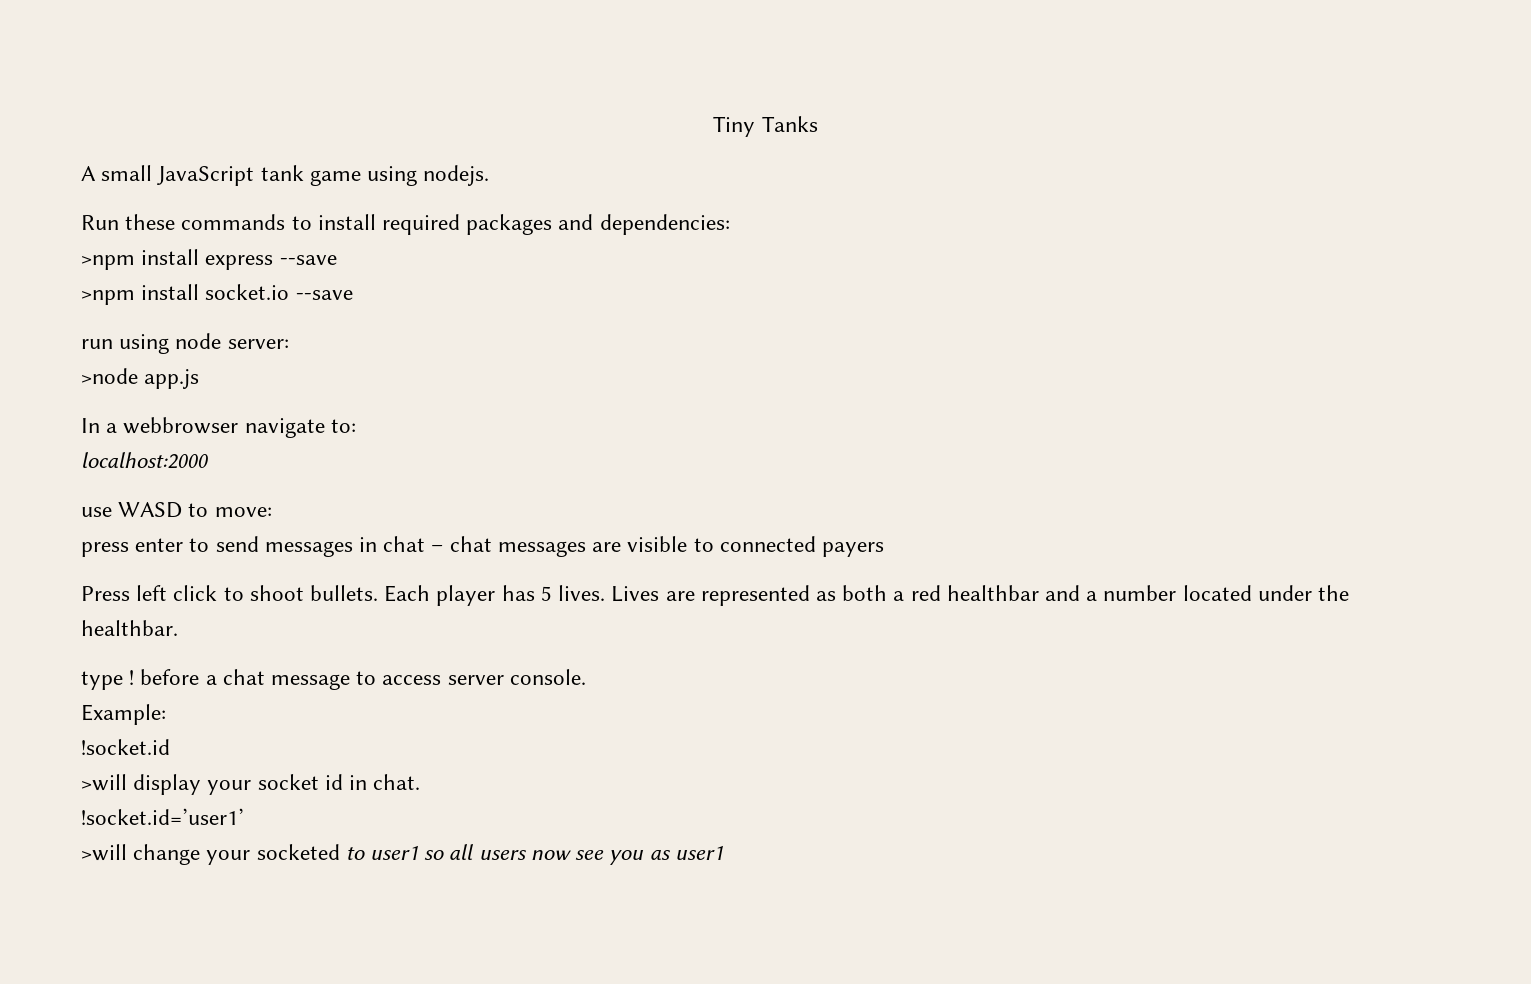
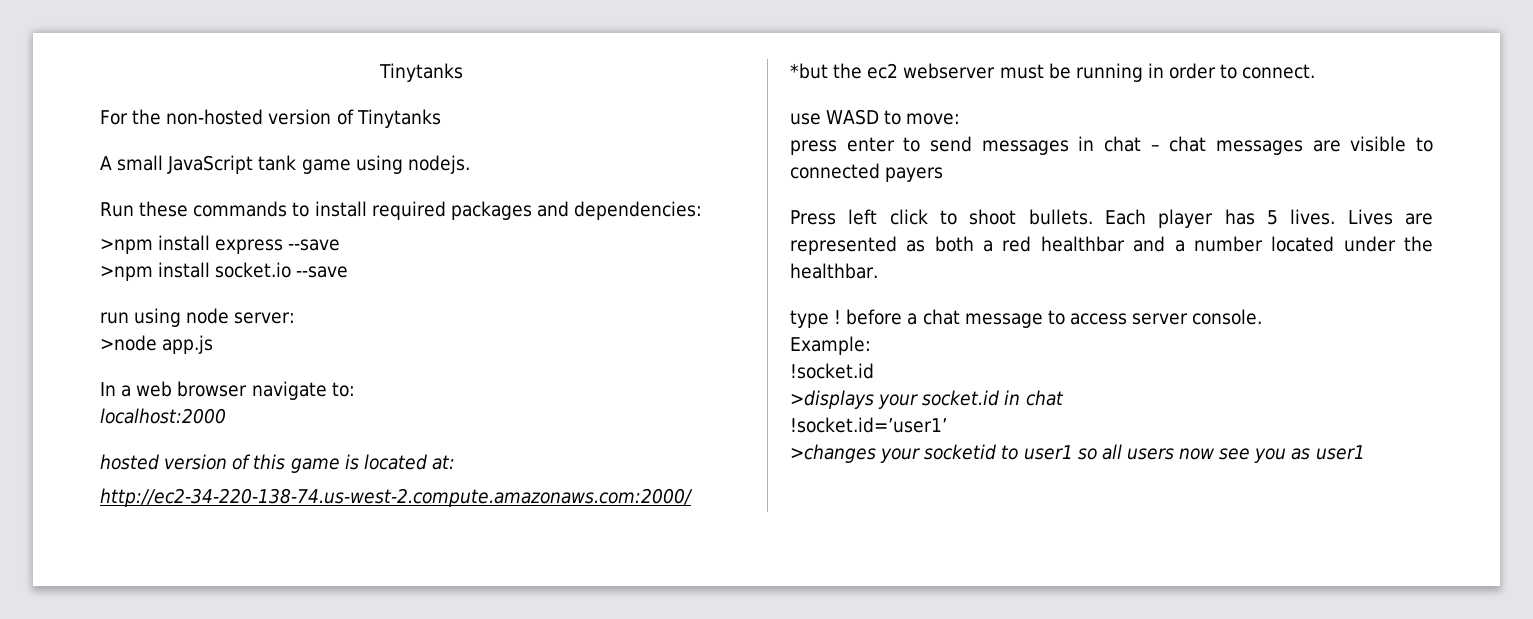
[713,116,818,137] Tiny Tanks -> [379,63,463,82] [100,109,441,128] Tinytanks // For the non-hosted version of Tinytanks
[123,417,239,434] webbrowser -> [136,381,248,397] web browser
(208, 460) none -> [100,454,455,473] [100,488,693,507] [790,63,1316,82] // hosted version of this game is located at: // http://ec2-34-220-138-74.us-west-2.compute.amazonaws.com:2000/ // *but the ec2 webserver must be running in order to connect.
[81,774,421,795] [81,808,244,825] [81,844,340,865] >will display your socket id in chat. // !socket.id=’user1’ // >will change your socketed -> [790,390,1064,409] [790,417,947,433] [790,444,997,463] >displays your socket.id in chat // !socket.id=’user1’ // >changes your socketid

